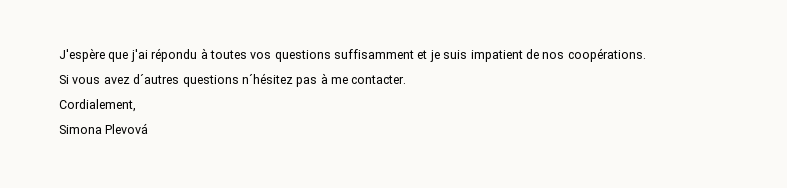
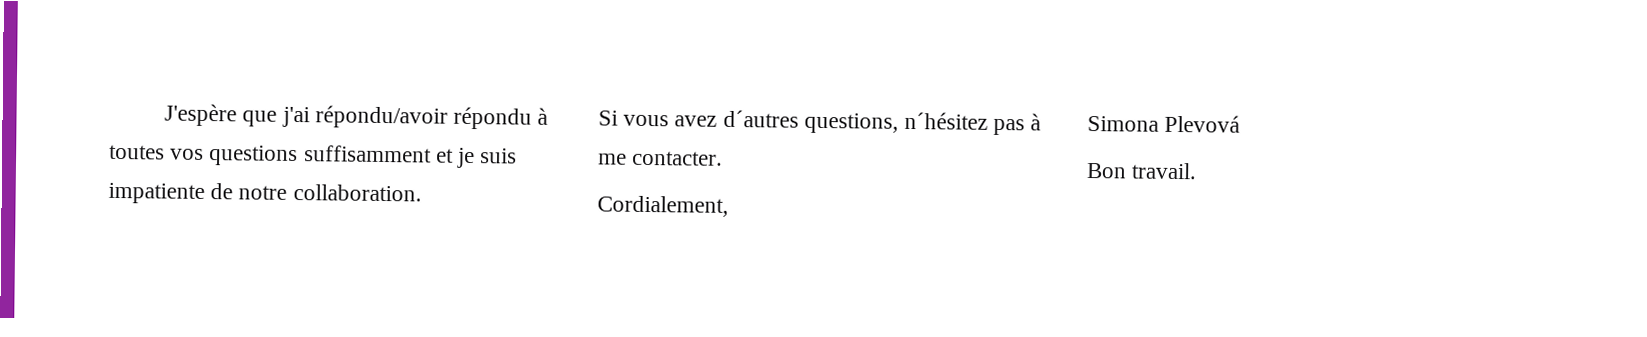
(148, 55) none -> [314,105,448,129] répondu/avoir
[470,48,646,62] impatient de nos coopérations. -> [108,182,422,204] impatiente de notre collaboration.
[182,75,239,87] questions -> [803,112,899,134] questions,
(149, 128) none -> [1086,162,1198,180] // Bon travail.

